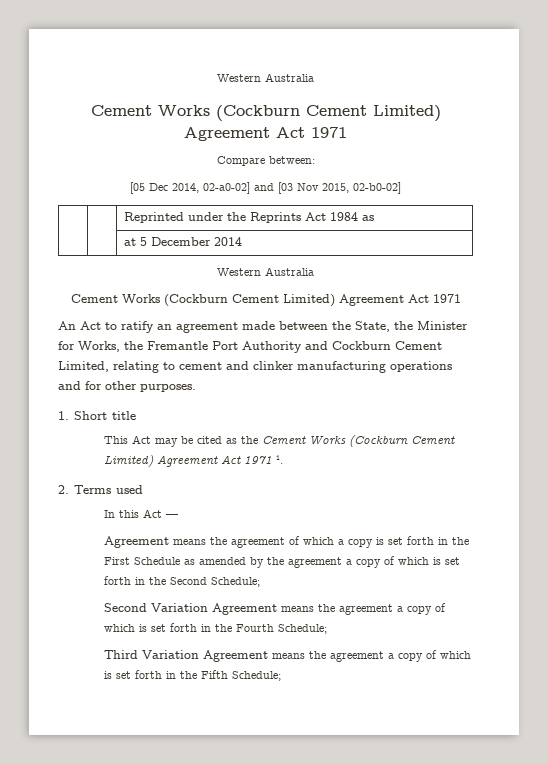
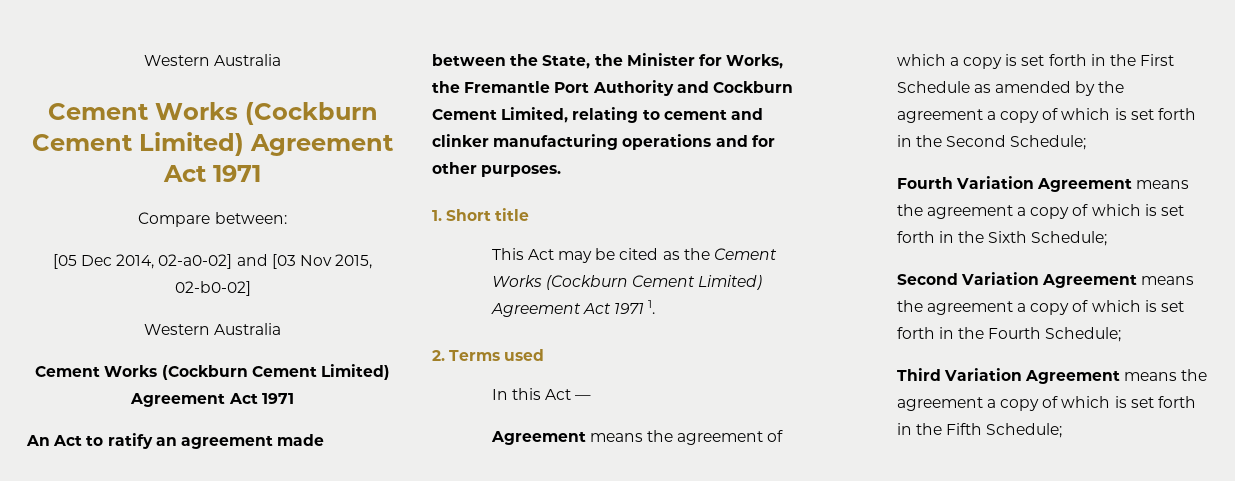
[124,212,375,223] [124,237,243,246] // | | Reprinted under the Reprints Act 1984 as // | | at 5 December 2014 -> (251, 288) none
(260, 582) none -> [896,176,1190,192] [896,204,1185,219] [896,231,1108,246] // Fourth Variation Agreement means the agreement a copy of which is set forth in the Sixth Schedule;

